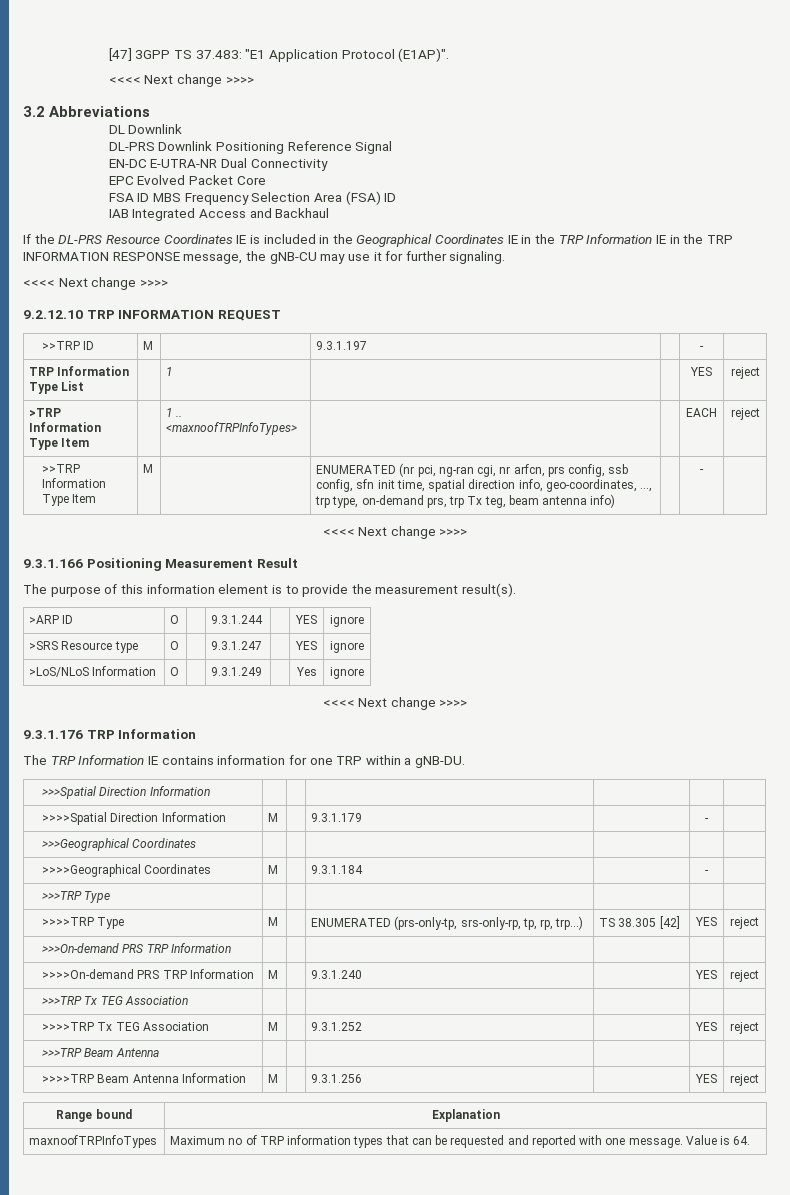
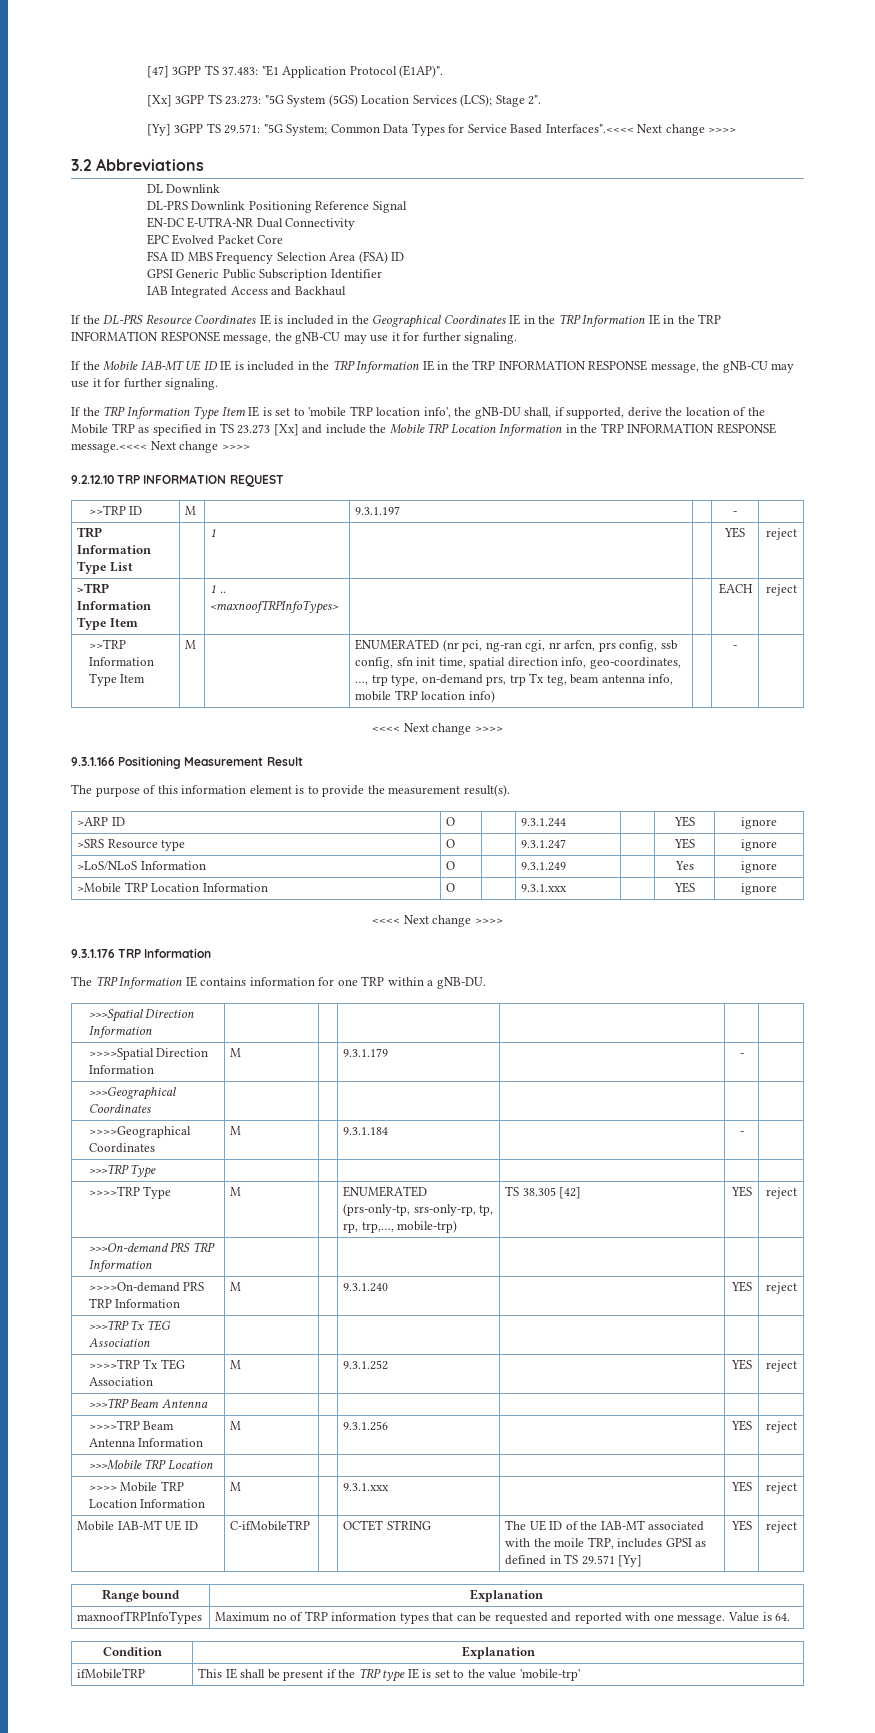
[108,77,141,84] <<<< -> [146,94,542,107] [146,123,634,136] [Xx] 3GPP TS 23.273: "5G System (5GS) Location Services (LCS); Stage 2". // [Yy] 3GPP TS 29.571: "5G System; Common Data Types for Service Based Interfaces".<<<<
(397, 197) none -> [146,269,382,281] // GPSI Generic Public Subscription Identifier
[23,280,55,287] <<<< -> [71,360,795,373] [71,378,219,390] [71,406,765,420] [71,423,776,436] [71,443,147,453] If the Mobile IAB-MT UE ID IE is included in the TRP Information IE in the TRP INFORMATION RESPONSE message, the gNB-CU may use it for further signaling. // If the TRP Information Type Item IE is set to 'mobile TRP location info', the gNB-DU shall, if supported, derive the location of the Mobile TRP as specified in TS 23.273 [Xx] and include the Mobile TRP Location Information in the TRP INFORMATION RESPONSE message.<<<<
(588, 500) none -> [648,674,674,685] [355,690,466,701] info, mobile TRP location
(365, 673) none -> [77,882,268,893] [446,883,456,892] [521,884,568,892] [673,882,695,893] [741,883,777,895] // >Mobile TRP Location Information | O | | 9.3.1.xxx | | YES | ignore
[555,916,584,930] trp…) -> [361,1220,458,1233] trp,…, mobile-trp)
(759, 1080) none -> [88,1459,213,1470] [88,1481,184,1492] [88,1499,206,1508] [230,1482,242,1491] [343,1483,390,1491] [730,1481,752,1492] [765,1482,797,1494] [77,1520,198,1531] [230,1520,311,1531] [343,1520,431,1531] [505,1520,705,1531] [505,1537,707,1549] [505,1554,643,1567] [730,1520,752,1531] [765,1521,797,1533] // >>>Mobile TRP Location | | | | | | // >>>> Mobile TRP Location Information | M | | 9.3.1.xxx | | YES | reject // Mobile IAB-MT UE ID | C-ifMobileTRP | | OCTET STRING | The UE ID of the IAB-MT associated with the moile TRP, includes GPSI as defined in TS 29.571 [Yy] | YES | reject
(751, 1140) none -> [102,1647,162,1656] [461,1646,535,1659] [77,1668,146,1679] [198,1668,580,1682] // Condition | Explanation // ifMobileTRP | This IE shall be present if the TRP type IE is set to the value 'mobile-trp'

